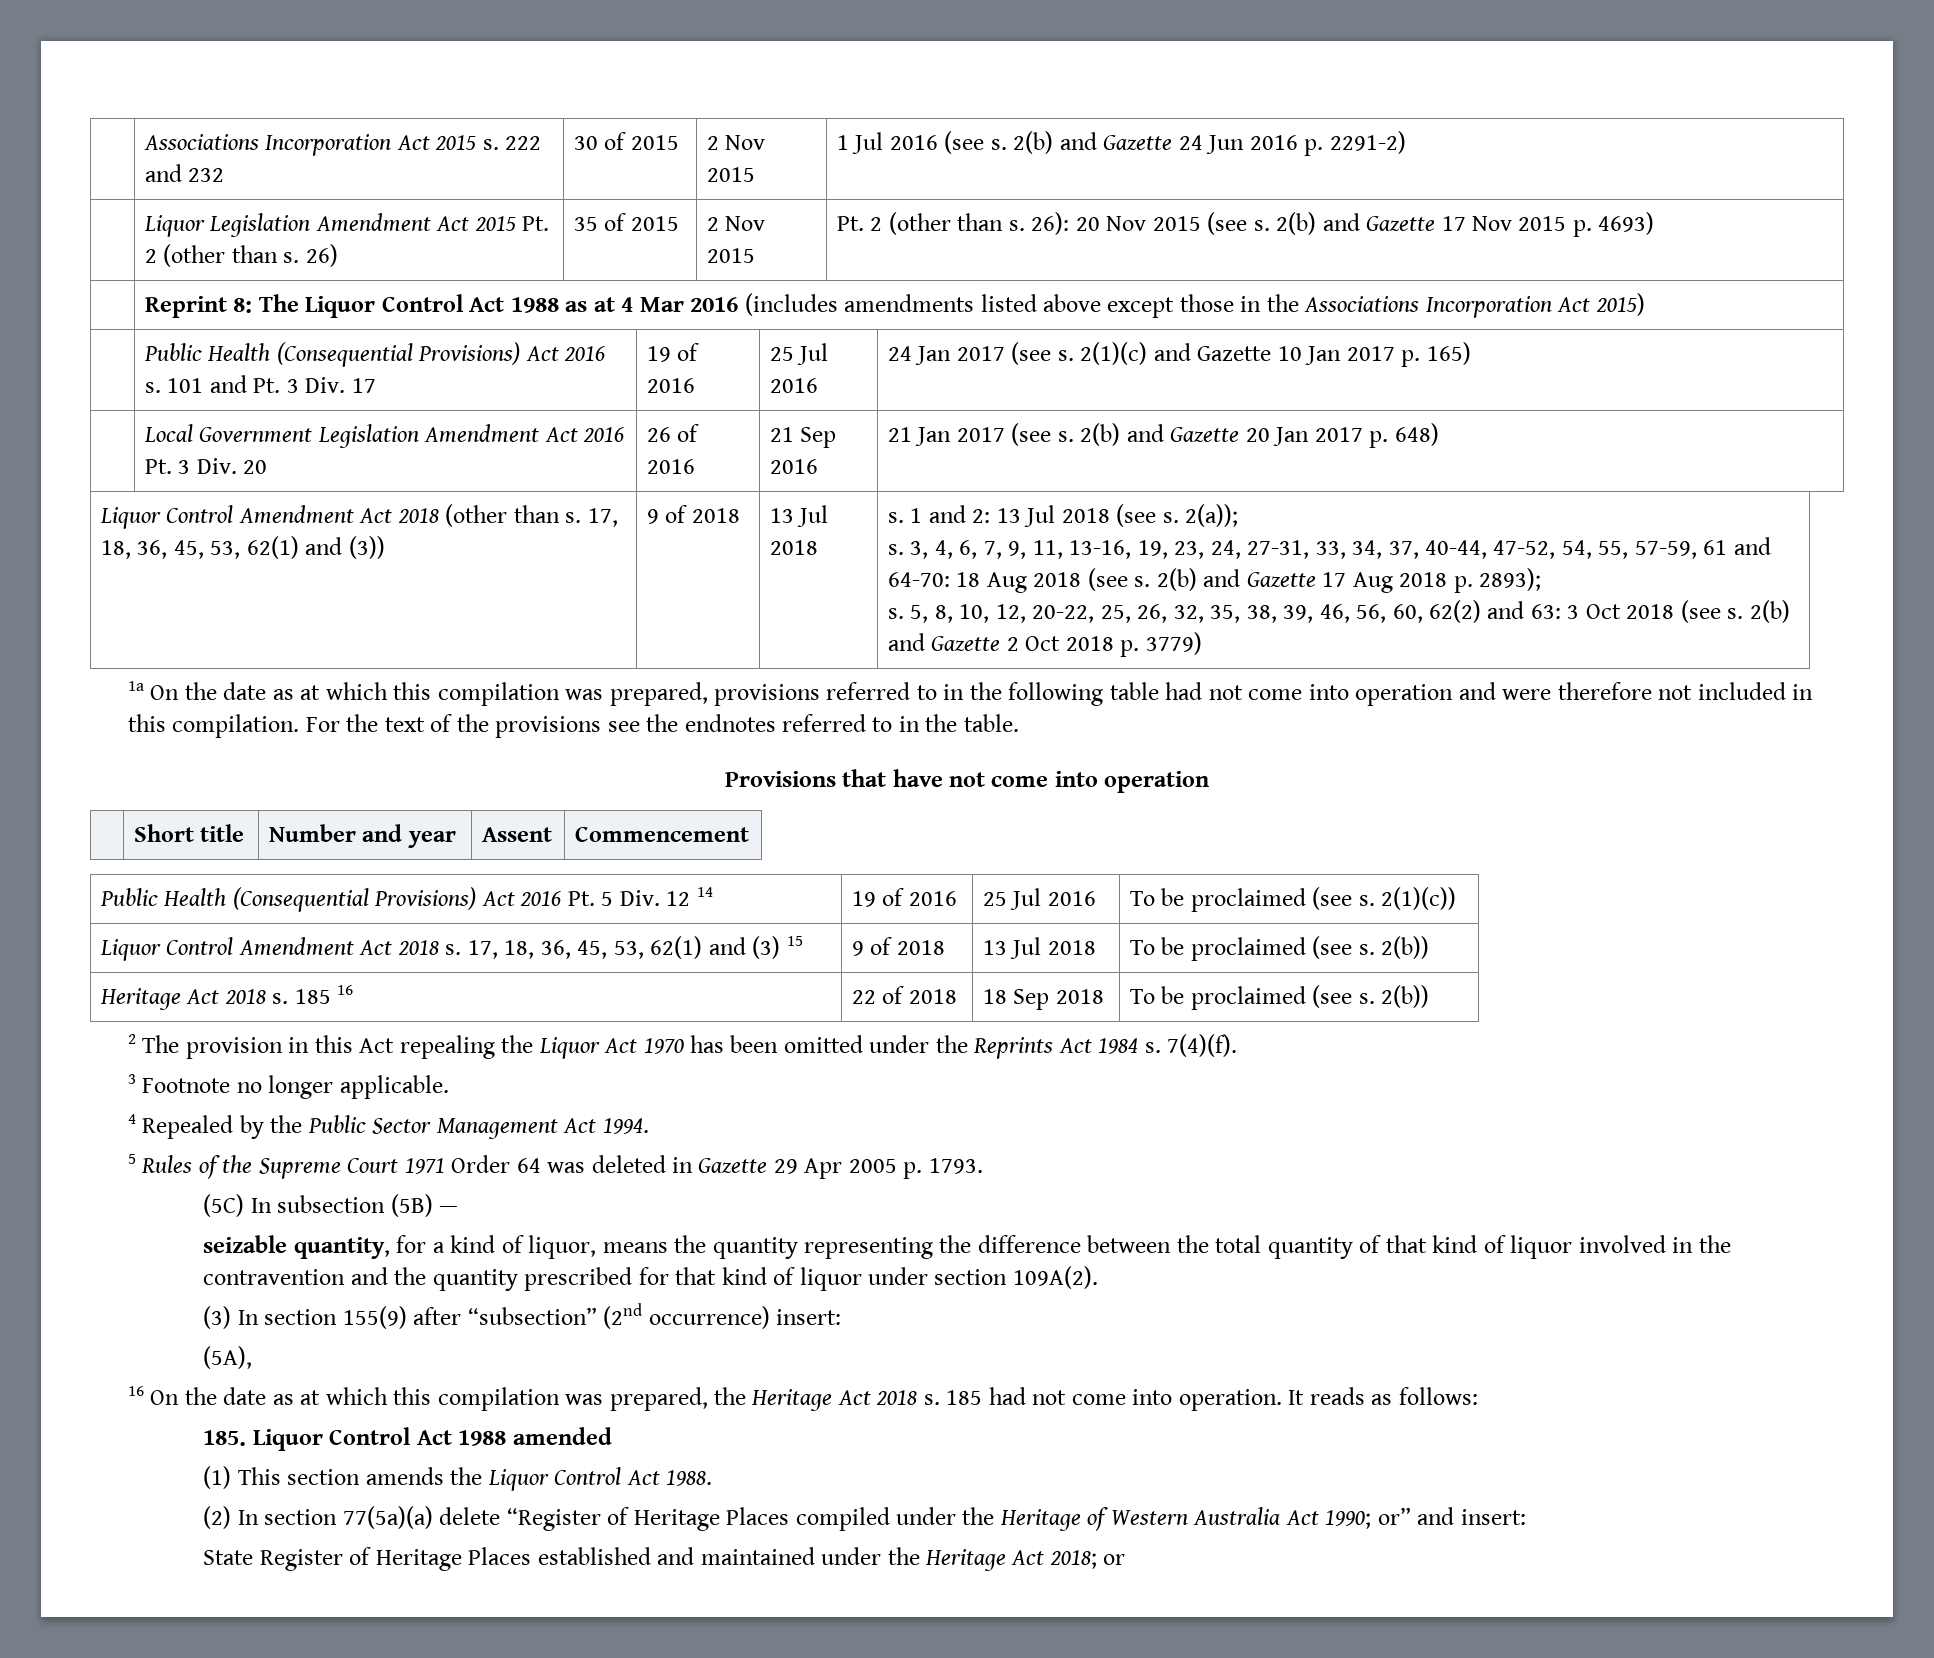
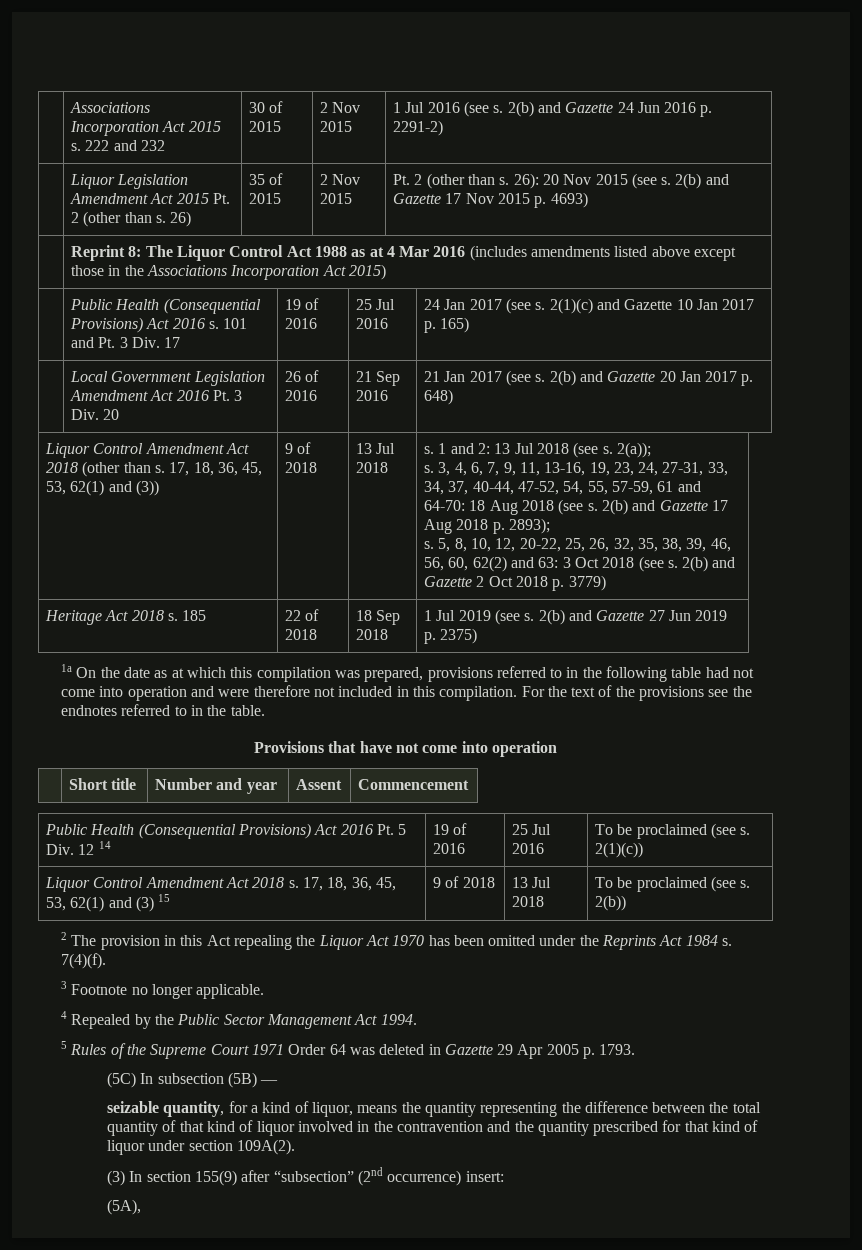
(1202, 643) none -> [44,610,207,625] [284,609,320,621] [284,629,317,640] [355,610,401,625] [355,629,388,640] [423,609,728,625] [423,628,478,644] // Heritage Act 2018 s. 185 | 22 of 2018 | 18 Sep 2018 | 1 Jul 2019 (see s. 2(b) and Gazette 27 Jun 2019 p. 2375)
[99,985,354,1010] [851,986,957,1004] [982,989,1104,1010] [1129,985,1430,1010] // Heritage Act 2018 s. 185 16 | 22 of 2018 | 18 Sep 2018 | To be proclaimed (see s. 2(b)) -> (626, 903) none
[127,1386,1478,1411] [203,1427,612,1451] [203,1466,713,1491] [203,1506,1526,1531] [203,1547,1126,1571] // 16 On the date as at which this compilation was prepared, the Heritage Act 2018 s. 185 had not come into operation. It reads as follows: // 185. Liquor Control Act 1988 amended // (1) This section amends the Liquor Control Act 1988. // (2) In section 77(5a)(a) delete “Register of Heritage Places compiled under the Heritage of Western Australia Act 1990; or” and insert: // State Register of Heritage Places established and maintained under the Heritage Act 2018; or -> (141, 1207) none

